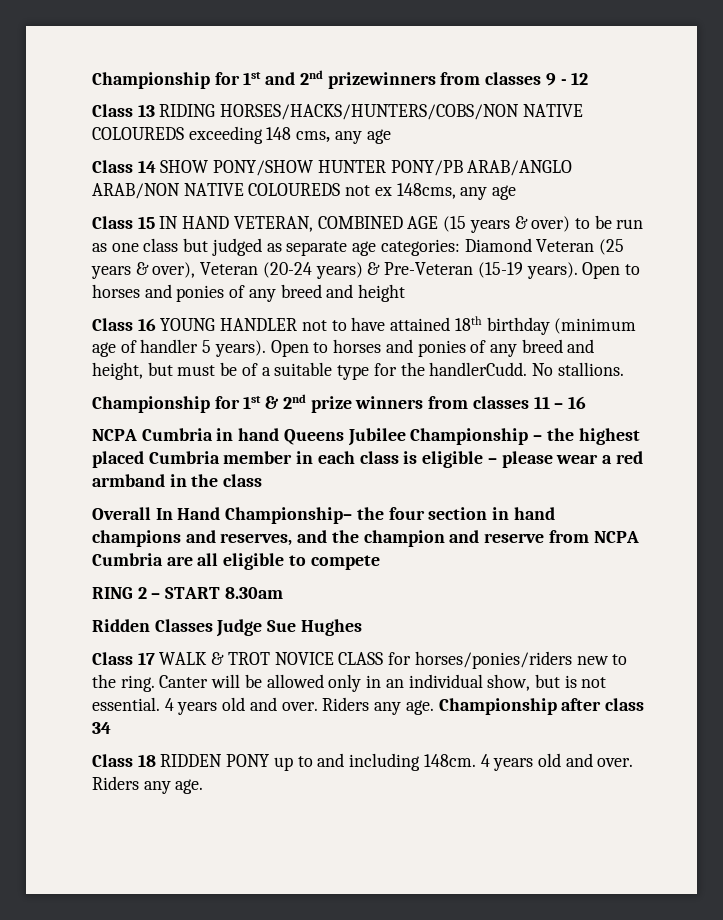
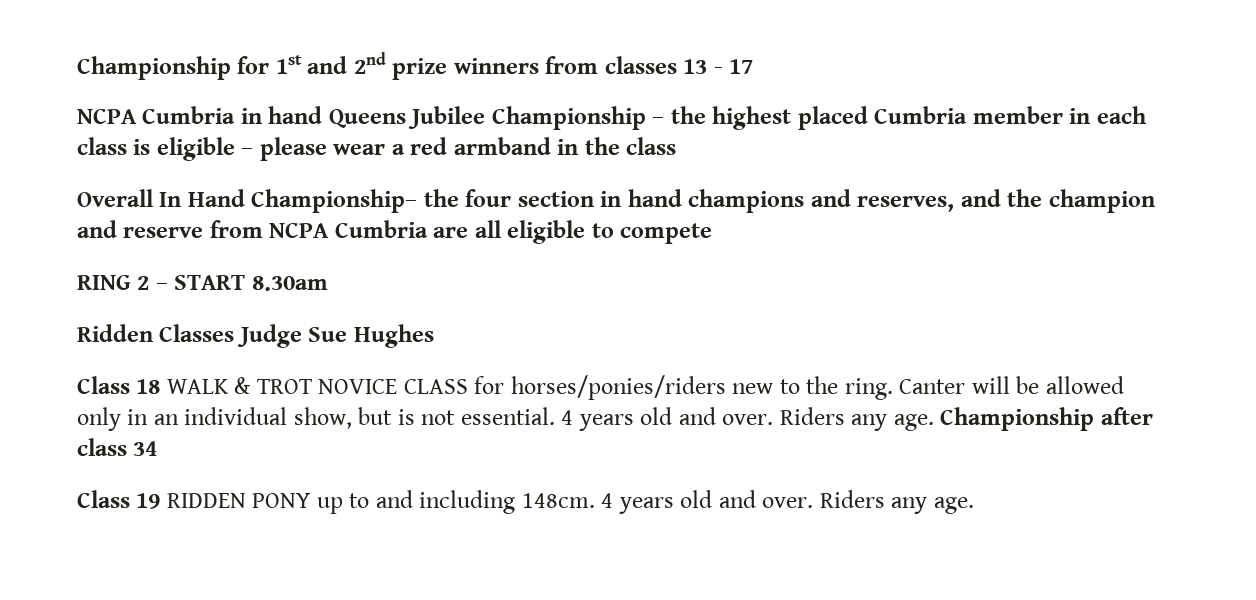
[327,72,589,89] [92,104,583,120] [92,126,391,144] [92,160,573,176] [92,183,517,200] [92,215,644,233] [92,238,624,256] [91,262,640,279] [92,284,406,302] [92,316,637,335] [92,339,595,357] [92,362,624,380] [92,394,306,413] prizewinners from classes 9 - 12 // Class 13 RIDING HORSES/HACKS/HUNTERS/COBS/NON NATIVE COLOUREDS exceeding 148 cms, any age // Class 14 SHOW PONY/SHOW HUNTER PONY/PB ARAB/ANGLO ARAB/NON NATIVE COLOUREDS not ex 148cms, any age // Class 15 IN HAND VETERAN, COMBINED AGE (15 years & over) to be run as one class but judged as separate age categories: Diamond Veteran (25 years & over), Veteran (20-24 years) & Pre-Veteran (15-19 years). Open to horses and ponies of any breed and height // Class 16 YOUNG HANDLER not to have attained 18th birthday (minimum age of handler 5 years). Open to horses and ponies of any breed and height, but must be of a suitable type for the handlerCudd. No stallions. // Championship for 1st & 2nd -> (386, 63) none
[533,396,586,409] 11 – 16 -> [683,59,754,74] 13 - 17
[137,652,155,665] 17 -> [136,379,161,394] 18
[137,754,156,767] 18 -> [136,493,161,509] 19

